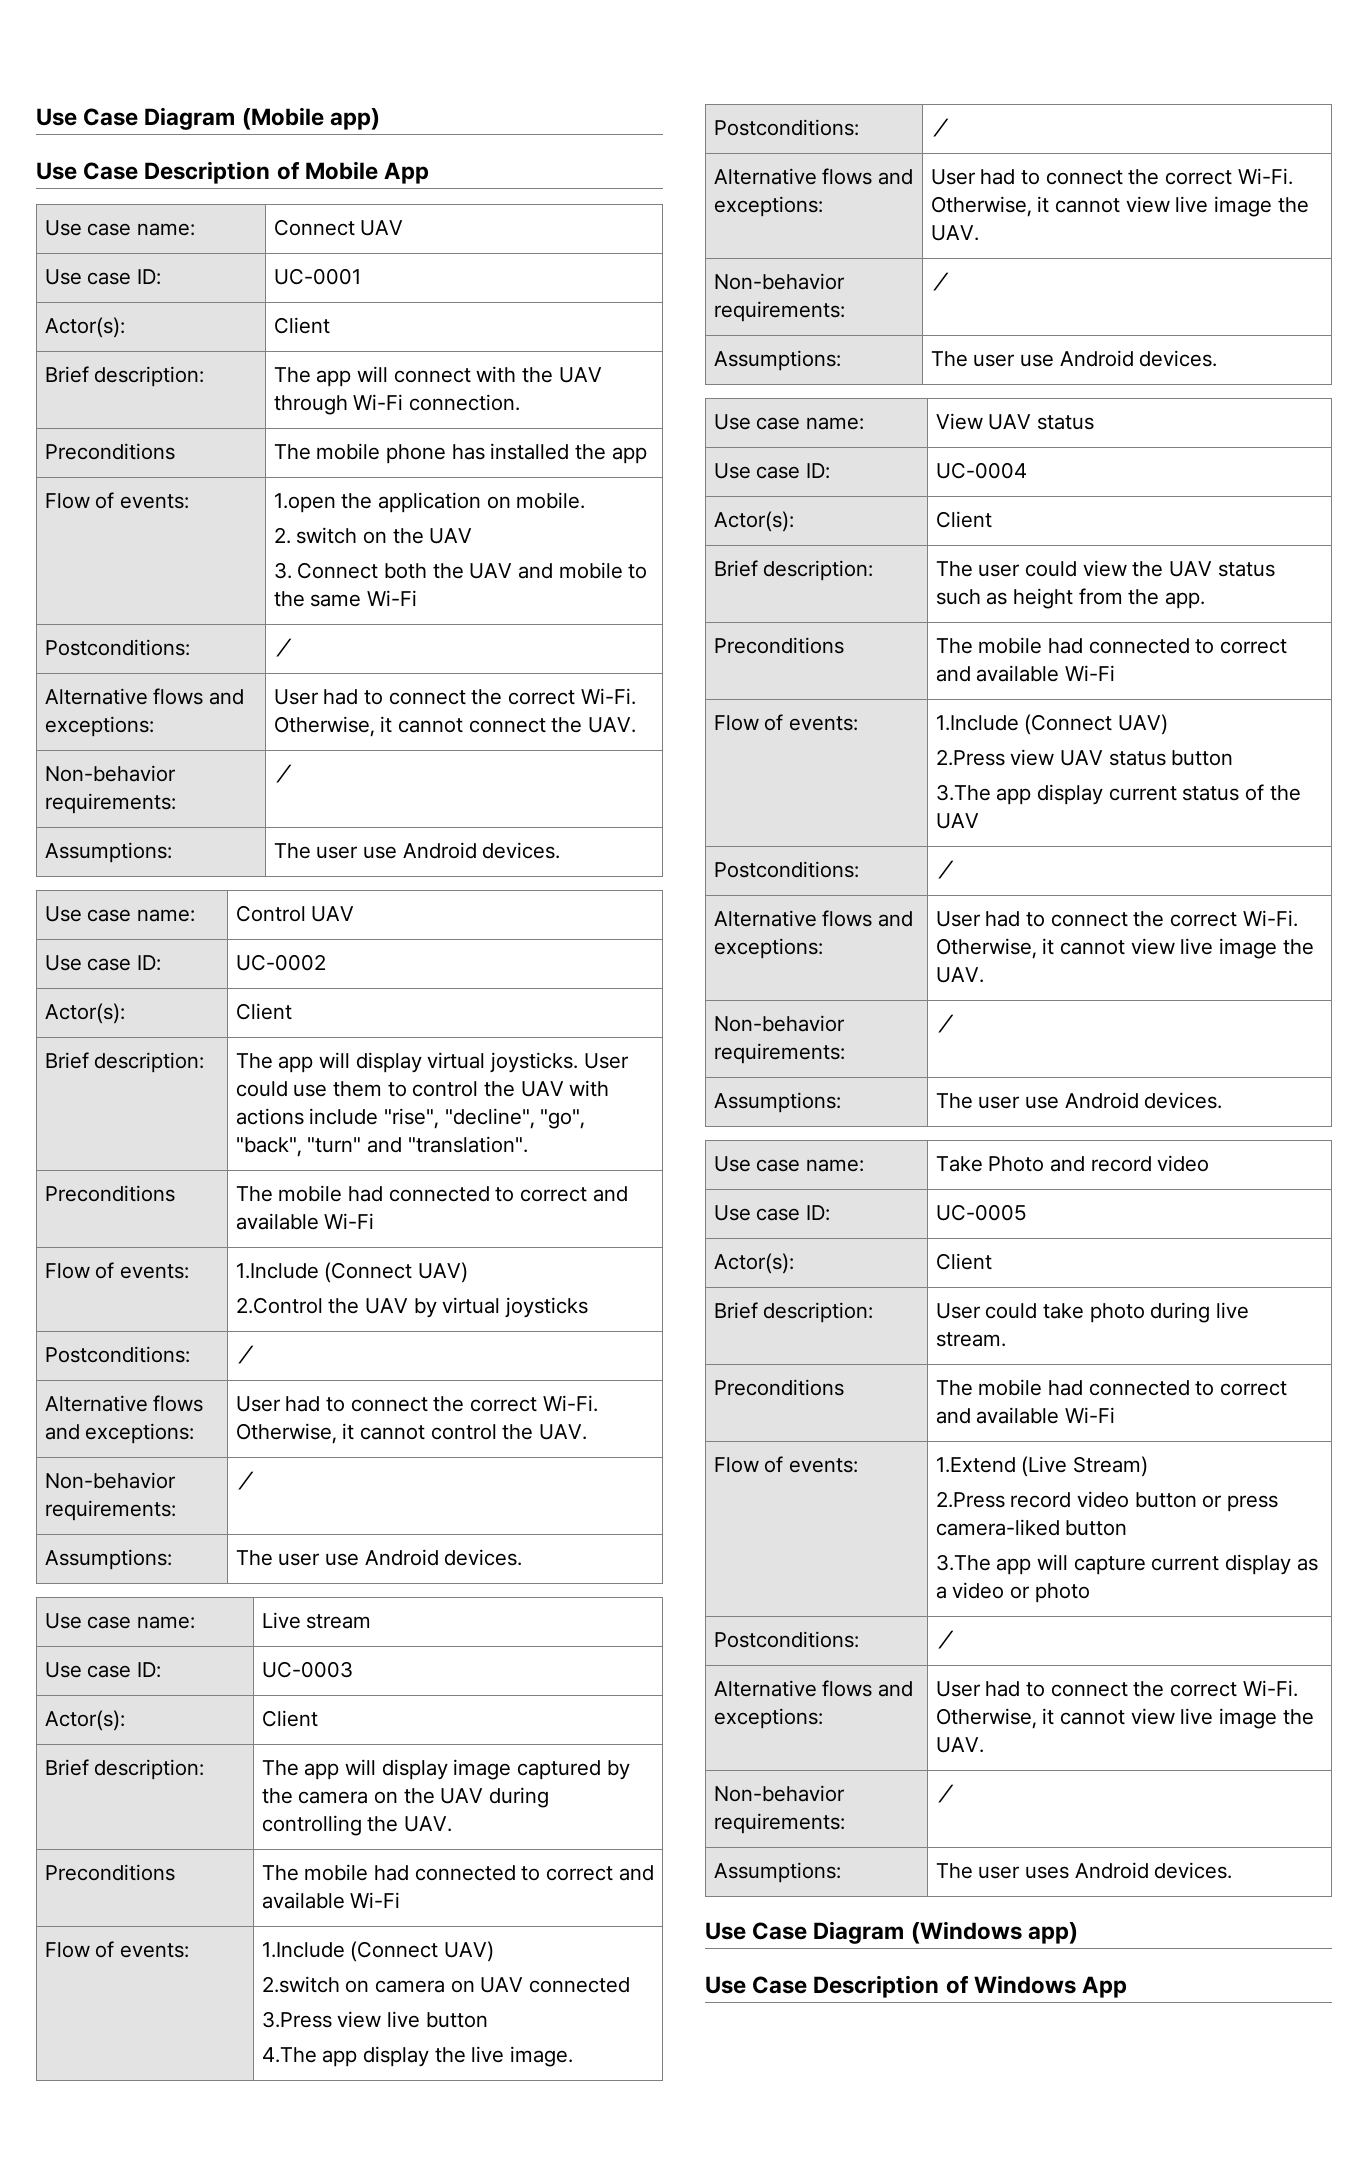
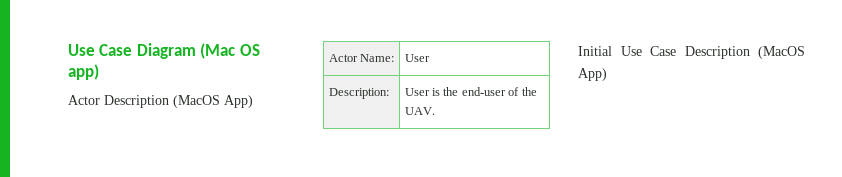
[36,107,380,130] [36,161,430,184] [44,220,196,236] [273,219,404,236] [44,269,162,285] [273,268,361,285] [44,317,125,338] [273,317,330,334] [44,366,205,387] [273,366,602,387] [273,394,521,415] [44,443,175,460] [273,443,647,464] [44,492,190,509] [273,492,586,513] [273,527,473,544] [273,562,648,579] [273,590,418,607] [44,639,190,656] [273,638,294,657] [44,688,245,705] [44,716,154,737] [273,688,636,705] [273,716,637,737] [44,765,176,782] [44,793,176,814] [273,764,294,783] [44,842,172,863] [273,842,561,859] [44,906,196,922] [235,905,355,922] [44,955,162,971] [235,954,326,971] [44,1003,125,1024] [235,1003,292,1020] [44,1052,205,1073] [235,1052,629,1073] [235,1080,610,1097] [235,1108,586,1129] [235,1136,528,1157] [44,1185,175,1202] [235,1185,628,1202] [235,1213,375,1230] [44,1262,190,1279] [235,1262,469,1283] [235,1297,589,1318] [44,1346,190,1363] [235,1345,256,1364] [44,1395,204,1412] [44,1423,195,1444] [235,1395,598,1412] [235,1423,588,1444] [44,1472,176,1489] [44,1500,176,1521] [235,1471,256,1490] [44,1549,172,1570] [235,1549,523,1566] [44,1613,196,1629] [261,1612,372,1629] [44,1662,162,1678] [261,1661,353,1678] [44,1710,125,1731] [261,1710,318,1727] [44,1759,205,1780] [261,1759,630,1780] [261,1787,550,1808] [261,1815,453,1836] [44,1864,175,1881] [261,1864,654,1881] [261,1892,401,1909] [44,1941,190,1958] [261,1941,495,1962] [261,1976,631,1993] [261,2011,488,2028] [261,2046,574,2067] [713,119,859,136] [930,118,951,137] [713,168,914,185] [713,196,823,217] [930,168,1293,185] [930,196,1309,217] [930,225,979,241] [713,273,845,290] [713,301,845,322] [930,272,951,291] [713,350,841,371] [930,350,1218,367] [713,414,865,430] [935,413,1095,430] [713,463,831,479] [935,462,1027,479] [713,511,794,532] [935,511,992,528] [713,560,874,581] [935,560,1275,577] [935,588,1206,609] [713,637,844,654] [935,637,1288,654] [935,665,1116,682] [713,714,859,731] [935,714,1169,735] [935,749,1234,766] [935,784,1301,805] [935,813,979,829] [713,861,859,878] [935,860,956,879] [713,910,914,927] [713,938,823,959] [935,910,1298,927] [935,938,1314,959] [935,967,984,983] [713,1015,845,1032] [713,1043,845,1064] [935,1014,956,1033] [713,1092,841,1113] [935,1092,1223,1109] [713,1156,865,1172] [935,1155,1210,1172] [713,1205,831,1221] [935,1204,1027,1221] [713,1253,794,1274] [935,1253,992,1270] [713,1302,874,1323] [935,1302,1250,1323] [935,1332,1006,1347] [713,1379,844,1396] [935,1379,1288,1396] [935,1407,1116,1424] [713,1456,859,1473] [935,1456,1149,1477] [935,1491,1279,1512] [935,1519,1128,1536] [935,1554,1318,1575] [935,1582,1090,1603] [713,1631,859,1648] [935,1630,956,1649] [713,1680,914,1697] [713,1708,823,1729] [935,1680,1298,1697] [935,1708,1314,1729] [935,1737,984,1753] [713,1785,845,1802] [713,1813,845,1834] [935,1784,956,1803] [713,1862,841,1883] [935,1862,1233,1879] [705,1921,1078,1944] [705,1975,1128,1998] Use Case Diagram (Mobile app) // Use Case Description of Mobile App // Use case name: | Connect UAV // Use case ID: | UC-0001 // Actor(s): | Client // Brief description: | The app will connect with the UAV through Wi-Fi connection. // Preconditions | The mobile phone has installed the app // Flow of events: | 1.open the application on mobile. // 2. switch on the UAV // 3. Connect both the UAV and mobile to the same Wi-Fi // Postconditions: | ／ // Alternative flows and exceptions: | User had to connect the correct Wi-Fi. Otherwise, it cannot connect the UAV. // Non-behavior requirements: | ／ // Assumptions: | The user use Android devices. // Use case name: | Control UAV // Use case ID: | UC-0002 // Actor(s): | Client // Brief description: | The app will display virtual joysticks. User could use them to control the UAV with actions include "rise", "decline", "go", "back", "turn" and "translation". // Preconditions | The mobile had connected to correct and available Wi-Fi // Flow of events: | 1.Include (Connect UAV) // 2.Control the UAV by virtual joysticks // Postconditions: | ／ // Alternative flows and exceptions: | User had to connect the correct Wi-Fi. Otherwise, it cannot control the UAV. // Non-behavior requirements: | ／ // Assumptions: | The user use Android devices. // Use case name: | Live stream // Use case ID: | UC-0003 // Actor(s): | Client // Brief description: | The app will display image captured by the camera on the UAV during controlling the UAV. // Preconditions | The mobile had connected to correct and available Wi-Fi // Flow of events: | 1.Include (Connect UAV) // 2.switch on camera on UAV connected // 3.Press view live button // 4.The app display the live image. // Postconditions: | ／ // Alternative flows and exceptions: | User had to connect the correct Wi-Fi. Otherwise, it cannot view live image the UAV. // Non-behavior requirements: | ／ // Assumptions: | The user use Android devices. // Use case name: | View UAV status // Use case ID: | UC-0004 // Actor(s): | Client // Brief description: | The user could view the UAV status such as height from the app. // Preconditions | The mobile had connected to correct and available Wi-Fi // Flow of events: | 1.Include (Connect UAV) // 2.Press view UAV status button // 3.The app display current status of the UAV // Postconditions: | ／ // Alternative flows and exceptions: | User had to connect the correct Wi-Fi. Otherwise, it cannot view live image the UAV. // Non-behavior requirements: | ／ // Assumptions: | The user use Android devices. // Use case name: | Take Photo and record video // Use case ID: | UC-0005 // Actor(s): | Client // Brief description: | User could take photo during live stream. // Preconditions | The mobile had connected to correct and available Wi-Fi // Flow of events: | 1.Extend (Live Stream) // 2.Press record video button or press camera-liked button // 3.The app will capture current display as a video or photo // Postconditions: | ／ // Alternative flows and exceptions: | User had to connect the correct Wi-Fi. Otherwise, it cannot view live image the UAV. // Non-behavior requirements: | ／ // Assumptions: | The user uses Android devices. // Use Case Diagram (Windows app) // Use Case Description of Windows App -> [68,43,260,59] [68,64,99,80] [68,95,253,108] [328,54,394,62] [404,54,430,62] [328,88,389,99] [404,87,537,96] [404,107,435,115] [578,46,805,59] [578,68,607,81] Use Case Diagram (Mac OS app) // Actor Description (MacOS App) // Actor Name: | User // Description: | User is the end-user of the UAV. // Initial Use Case Description (MacOS App)

